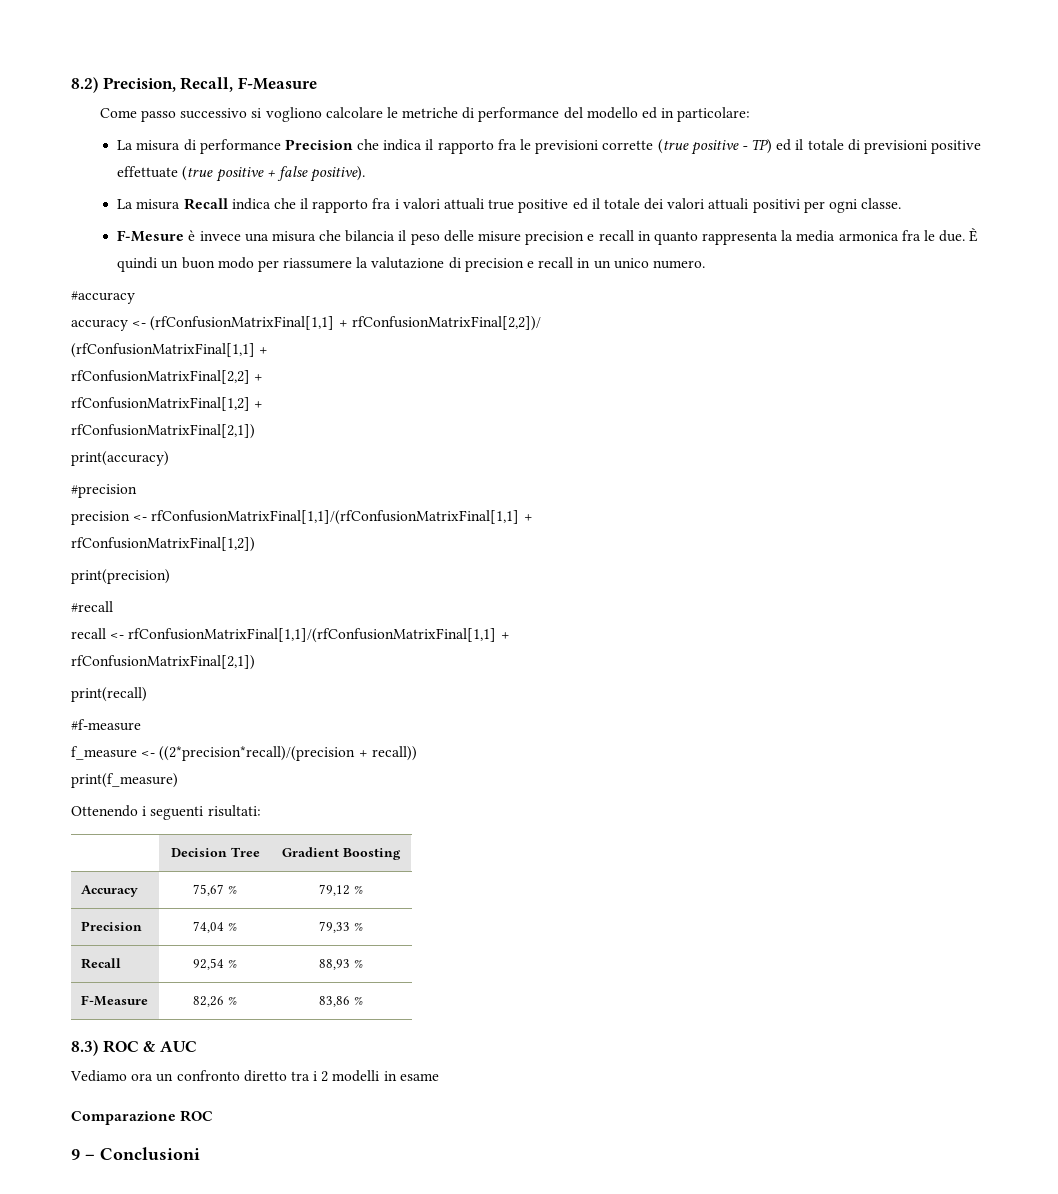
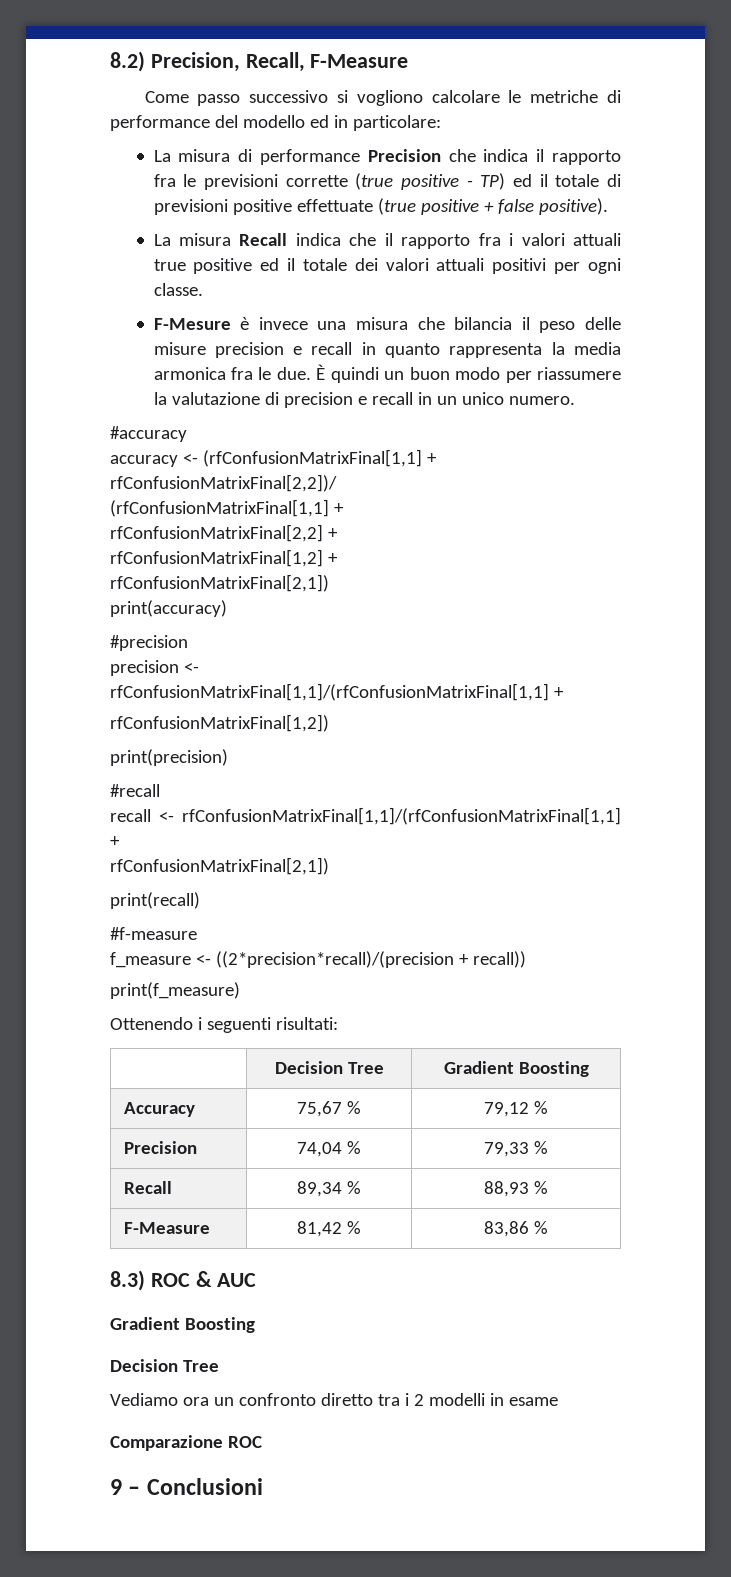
[193,958,224,970] 92,54 -> [297,1181,343,1197] 89,34
[193,996,224,1007] 82,26 -> [297,1221,343,1237] 81,42
(197, 1046) none -> [110,1317,255,1333] [110,1359,219,1372] // Gradient Boosting // Decision Tree

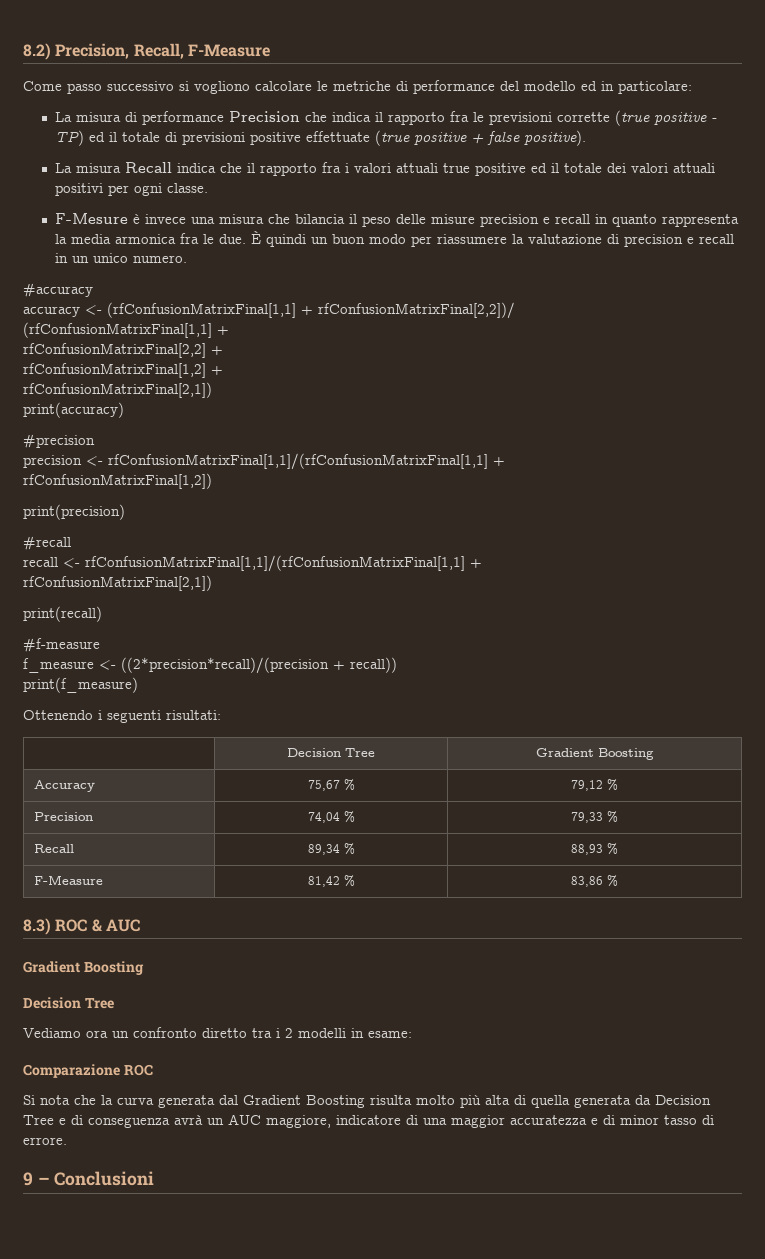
[508,1397,558,1406] esame -> [368,1031,412,1038] esame:
(262, 1442) none -> [23,1095,711,1108] [23,1114,714,1128] [23,1137,67,1145] // Si nota che la curva generata dal Gradient Boosting risulta molto più alta di quella generata da Decision Tree e di conseguenza avrà un AUC maggiore, indicatore di una maggior accuratezza e di minor tasso di errore.

